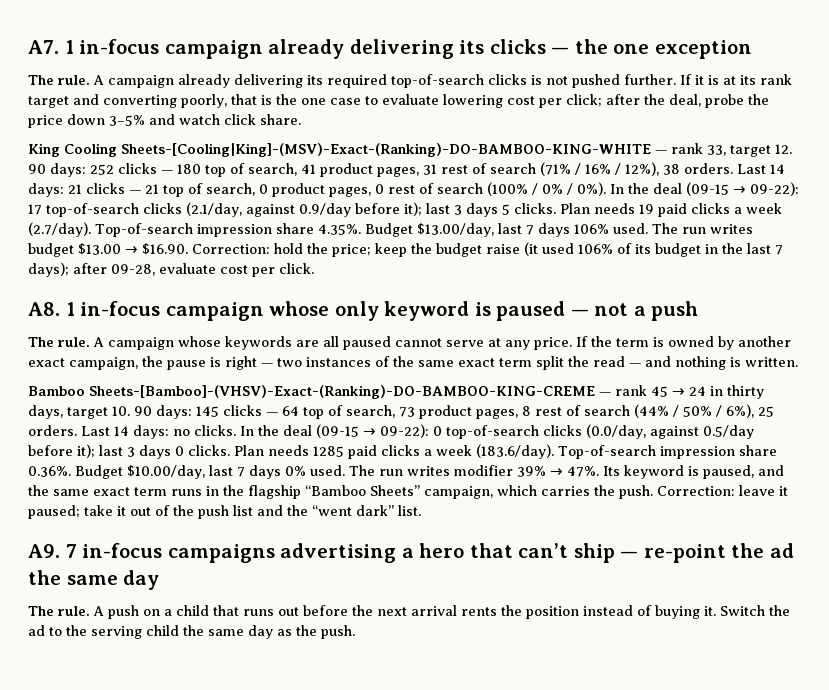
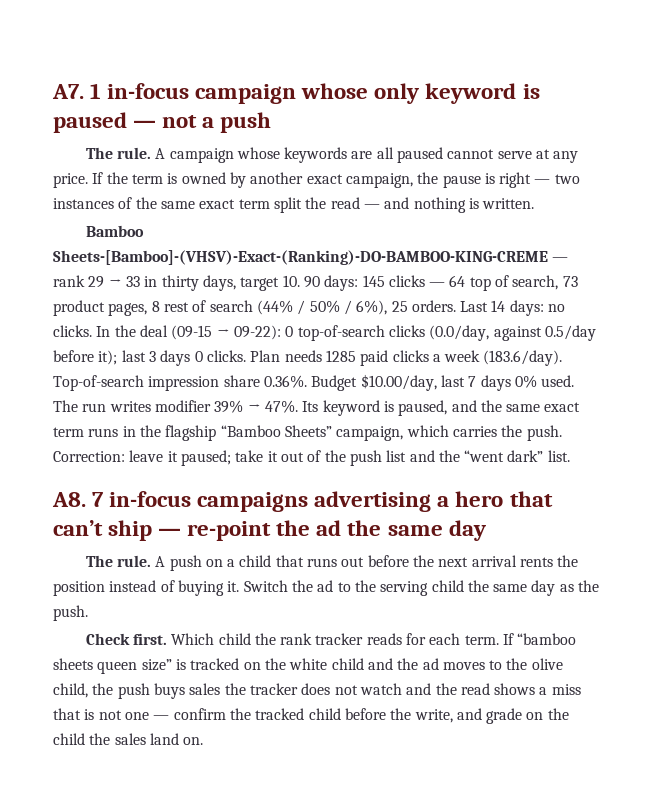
[268,39,752,59] [28,74,792,88] [28,94,769,108] [28,114,301,128] [28,143,792,157] [28,162,785,177] [28,182,799,197] [28,202,782,217] [28,222,753,237] [28,242,783,257] [28,262,314,277] [28,301,264,321] already delivering its clicks — the one exception // The rule. A campaign already delivering its required top-of-search clicks is not pushed further. If it is at its rank target and converting poorly, that is the one case to evaluate lowering cost per click; after the deal, probe the price down 3–5% and watch click share. // King Cooling Sheets-[Cooling|King]-(MSV)-Exact-(Ranking)-DO-BAMBOO-KING-WHITE — rank 33, target 12. 90 days: 252 clicks — 180 top of search, 41 product pages, 31 rest of search (71% / 16% / 12%), 38 orders. Last 14 days: 21 clicks — 21 top of search, 0 product pages, 0 rest of search (100% / 0% / 0%). In the deal (09-15 → 09-22): 17 top-of-search clicks (2.1/day, against 0.9/day before it); last 3 days 5 clicks. Plan needs 19 paid clicks a week (2.7/day). Top-of-search impression share 4.35%. Budget $13.00/day, last 7 days 106% used. The run writes budget $13.00 → $16.90. Correction: hold the price; keep the budget raise (it used 106% of its budget in the last 7 days); after 09-28, evaluate cost per click. // A8. 1 in-focus campaign -> (297, 94) none
[651,386,706,397] 45 → 24 -> [88,276,140,288] 29 → 33
[28,544,60,558] A9. -> [52,492,86,507] A8.
(355, 632) none -> [85,633,577,645] [53,658,563,674] [53,683,581,699] [53,708,569,724] [53,733,204,745] // Check first. Which child the rank tracker reads for each term. If “bamboo sheets queen size” is tracked on the white child and the ad moves to the olive child, the push buys sales the tracker does not watch and the read shows a miss that is not one — confirm the tracked child before the write, and grade on the child the sales land on.

